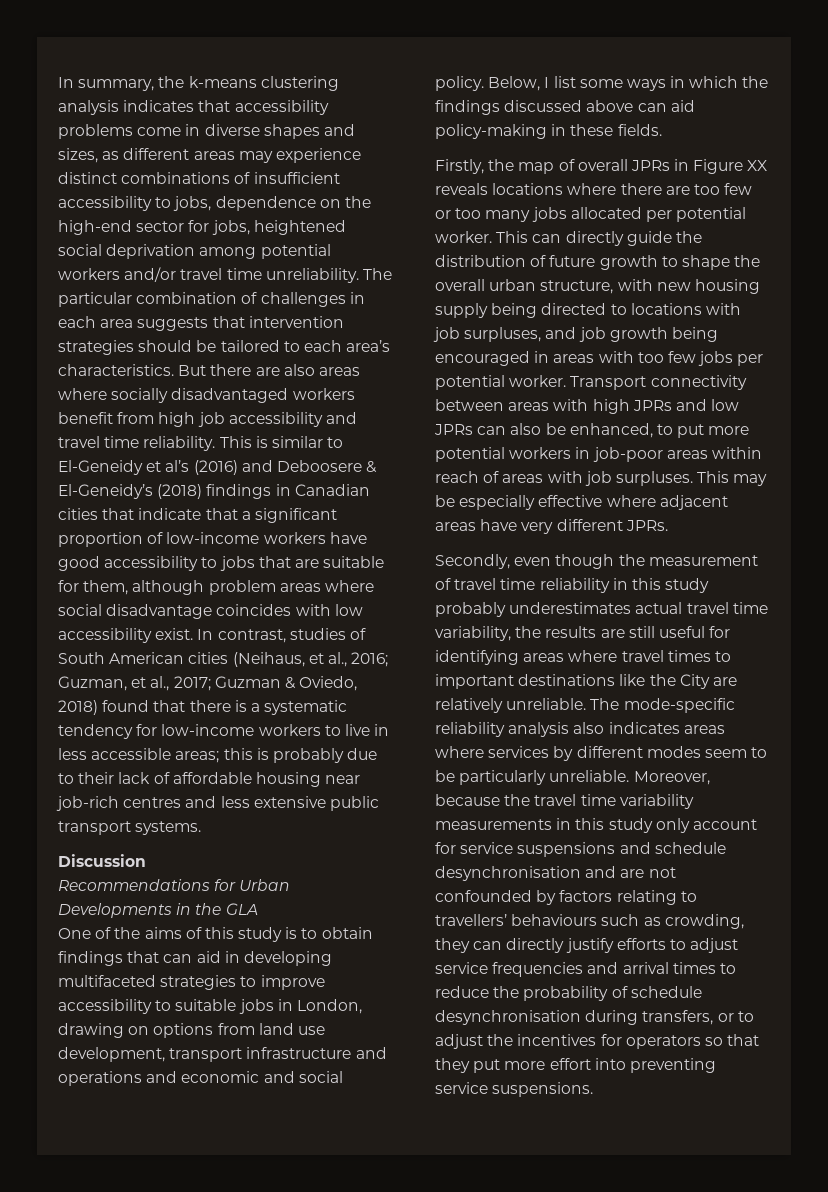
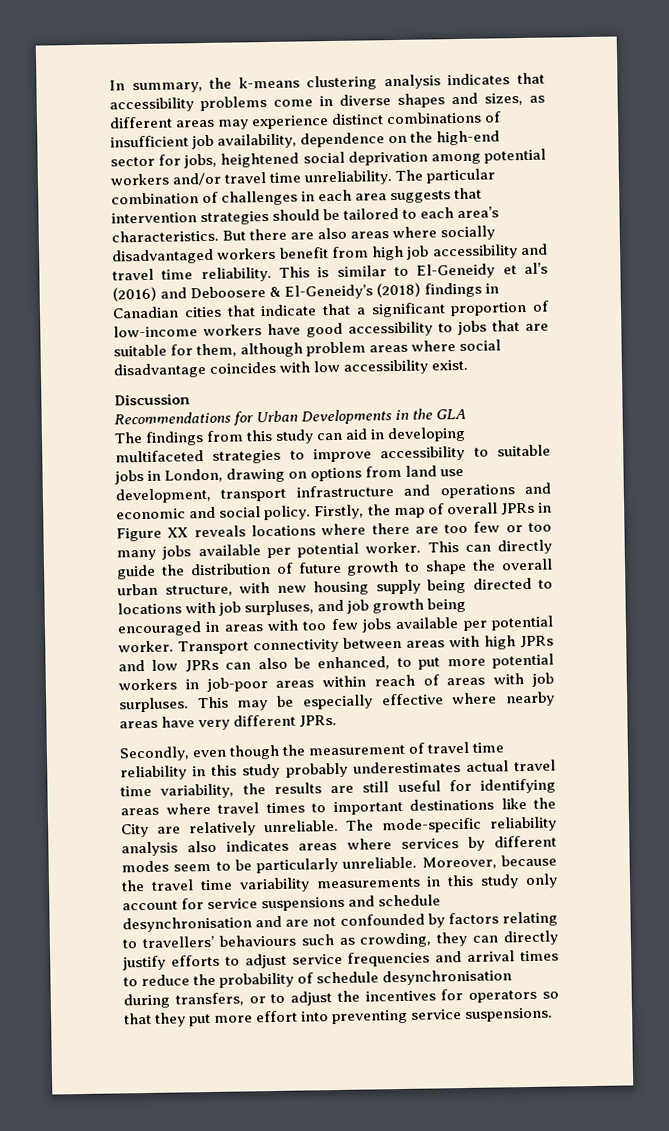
[58,196,212,211] accessibility to jobs, -> [191,133,298,150] job availability,
[197,628,366,643] [58,652,389,667] [58,676,358,691] [58,700,348,715] [58,724,390,739] [58,748,378,763] [58,772,361,787] [56,796,379,811] [58,821,202,835] In contrast, studies of South American cities (Neihaus, et al., 2016; Guzman, et al., 2017; Guzman & Oviedo, 2018) found that there is a systematic tendency for low-income workers to live in less accessible areas; this is probably due to their lack of affordable housing near job-rich centres and less extensive public transport systems. -> (469, 365) none
[58,927,373,942] [58,951,160,966] One of the aims of this study is to obtain findings that -> [114,429,315,446] The findings from this study
[488,76,769,91] [435,100,695,115] [435,124,662,139] Below, I list some ways in which the findings discussed above can aid policy-making in these fields. // -> (312, 513) none
[570,207,642,219] allocated -> [197,544,261,557] available
(734, 358) none -> [395,617,459,630] available
[659,495,728,510] adjacent -> [506,691,555,707] nearby

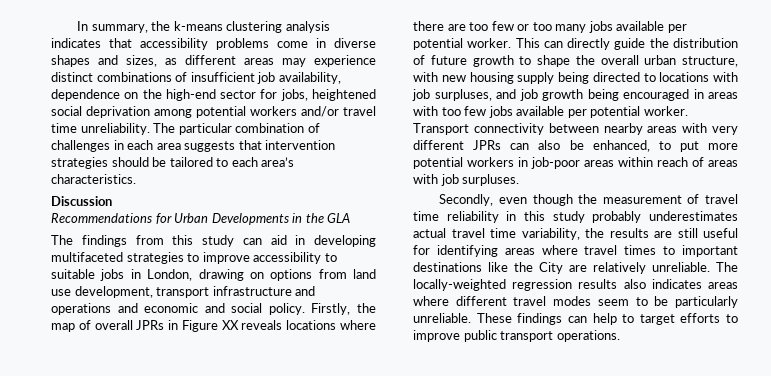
[222,225,496,241] [112,243,548,265] [112,262,548,283] [112,282,500,302] [112,300,550,319] [113,320,549,338] [113,339,502,358] [113,359,469,379] But there are also areas where socially disadvantaged workers benefit from high job accessibility and travel time reliability. This is similar to El-Geneidy et al’s (2016) and Deboosere & El-Geneidy’s (2018) findings in Canadian cities that indicate that a significant proportion of low-income workers have good accessibility to jobs that are suitable for them, although problem areas where social disadvantage coincides with low accessibility exist. -> (136, 179) none
[406,635,554,650] [118,659,179,672] areas with high JPRs and low -> [603,123,738,135] [413,140,464,150] nearby areas with very different
[197,691,555,711] [119,714,338,731] This may be especially effective where nearby areas have very different JPRs. -> (520, 180) none
[381,816,557,834] [121,841,178,857] mode-specific reliability analysis -> [413,279,618,291] locally-weighted regression results
[400,835,557,851] services by different -> [455,296,547,306] different travel
[421,854,557,870] [121,873,558,893] [122,894,442,912] [122,911,558,933] [122,930,558,949] [122,950,559,971] [123,969,513,988] [123,989,559,1009] [124,1007,554,1027] Moreover, because the travel time variability measurements in this study only account for service suspensions and schedule desynchronisation and are not confounded by factors relating to travellers’ behaviours such as crowding, they can directly justify efforts to adjust service frequencies and arrival times to reduce the probability of schedule desynchronisation during transfers, or to adjust the incentives for operators so that they put more effort into preventing service suspensions. -> [476,313,738,325] [413,330,620,342] These findings can help to target efforts to improve public transport operations.

